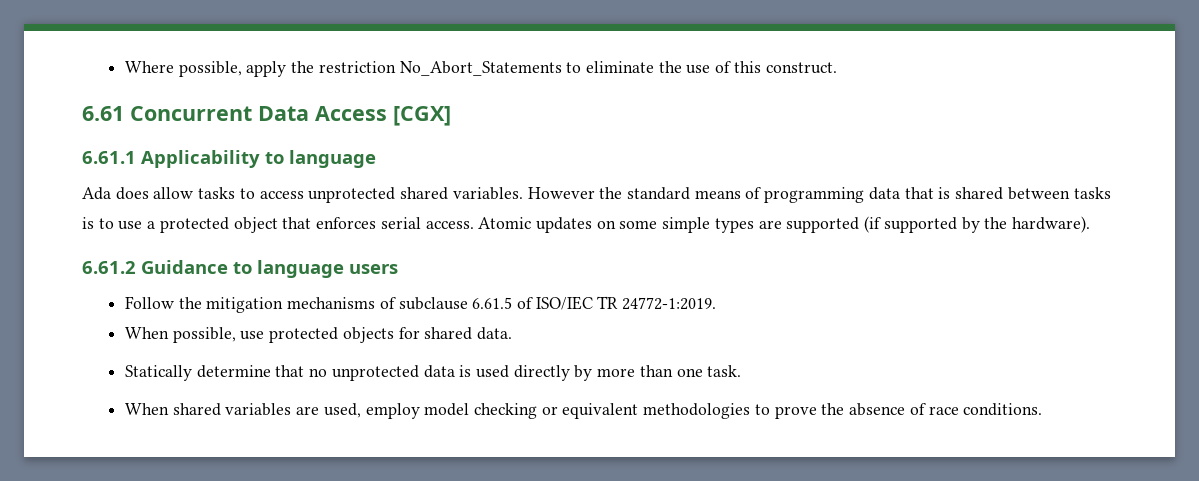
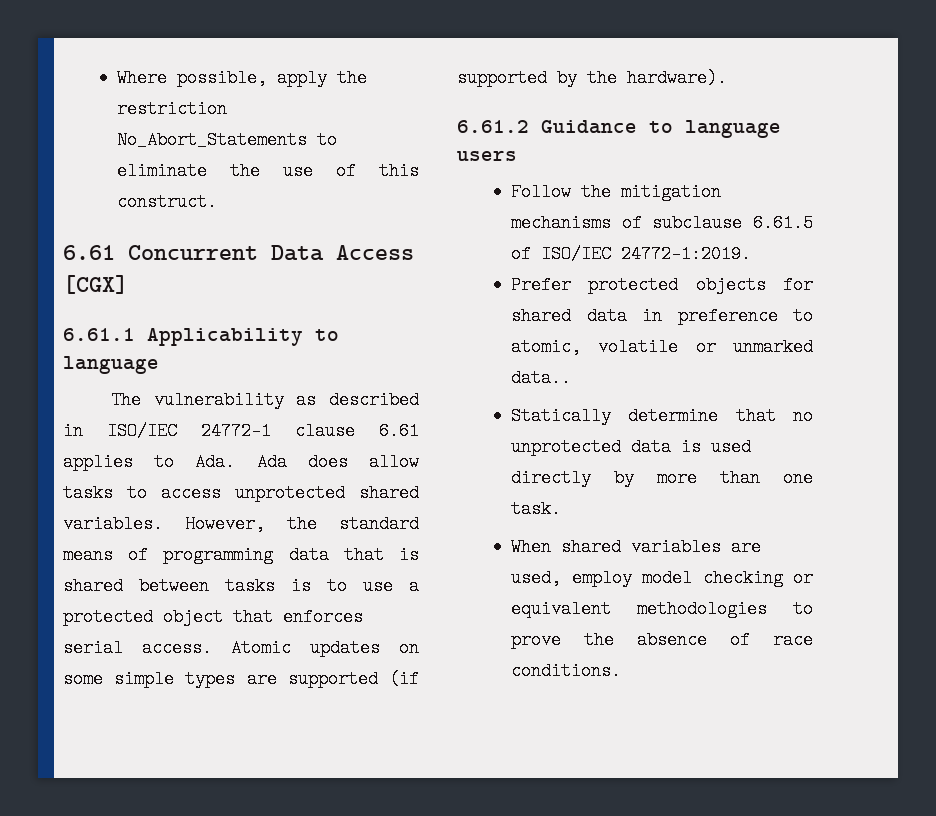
(376, 159) none -> [110,391,419,409] [63,422,419,440] [63,453,236,471] The vulnerability as described in ISO/IEC 24772-1 clause 6.61 applies to Ada.
[527,187,595,199] However -> [185,515,265,533] However,
[597,296,619,309] TR -> (612, 254) none
[124,327,265,343] When possible, use -> [511,276,572,294] Prefer
[476,327,512,340] data. -> [586,307,813,325] [511,338,813,356] [511,369,572,387] data in preference to atomic, volatile or unmarked data..

